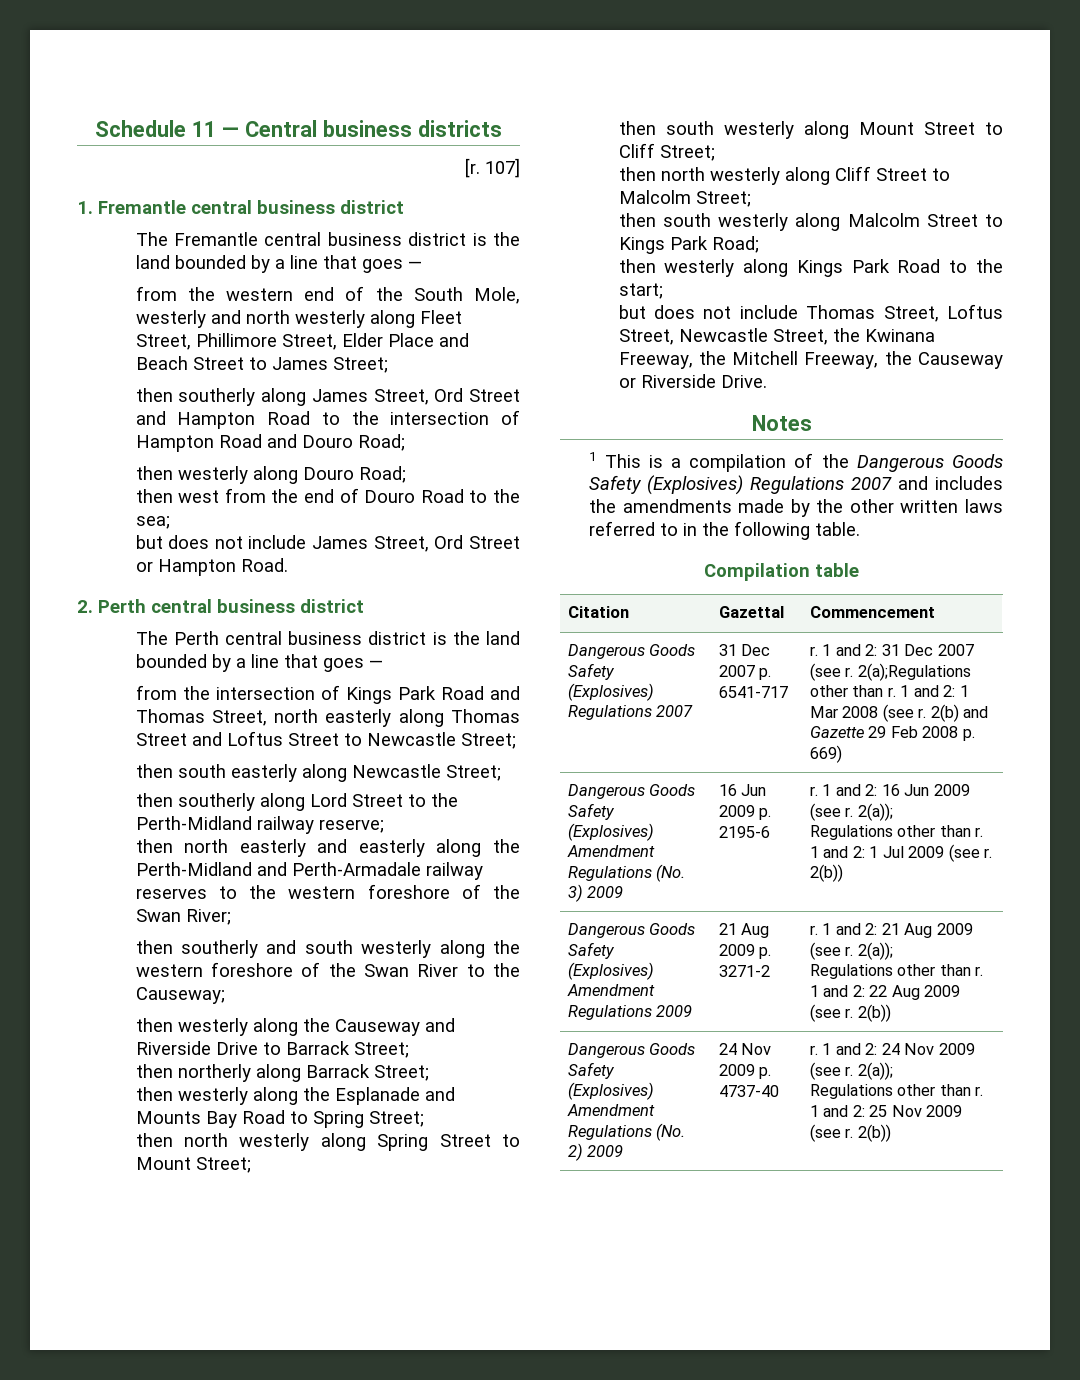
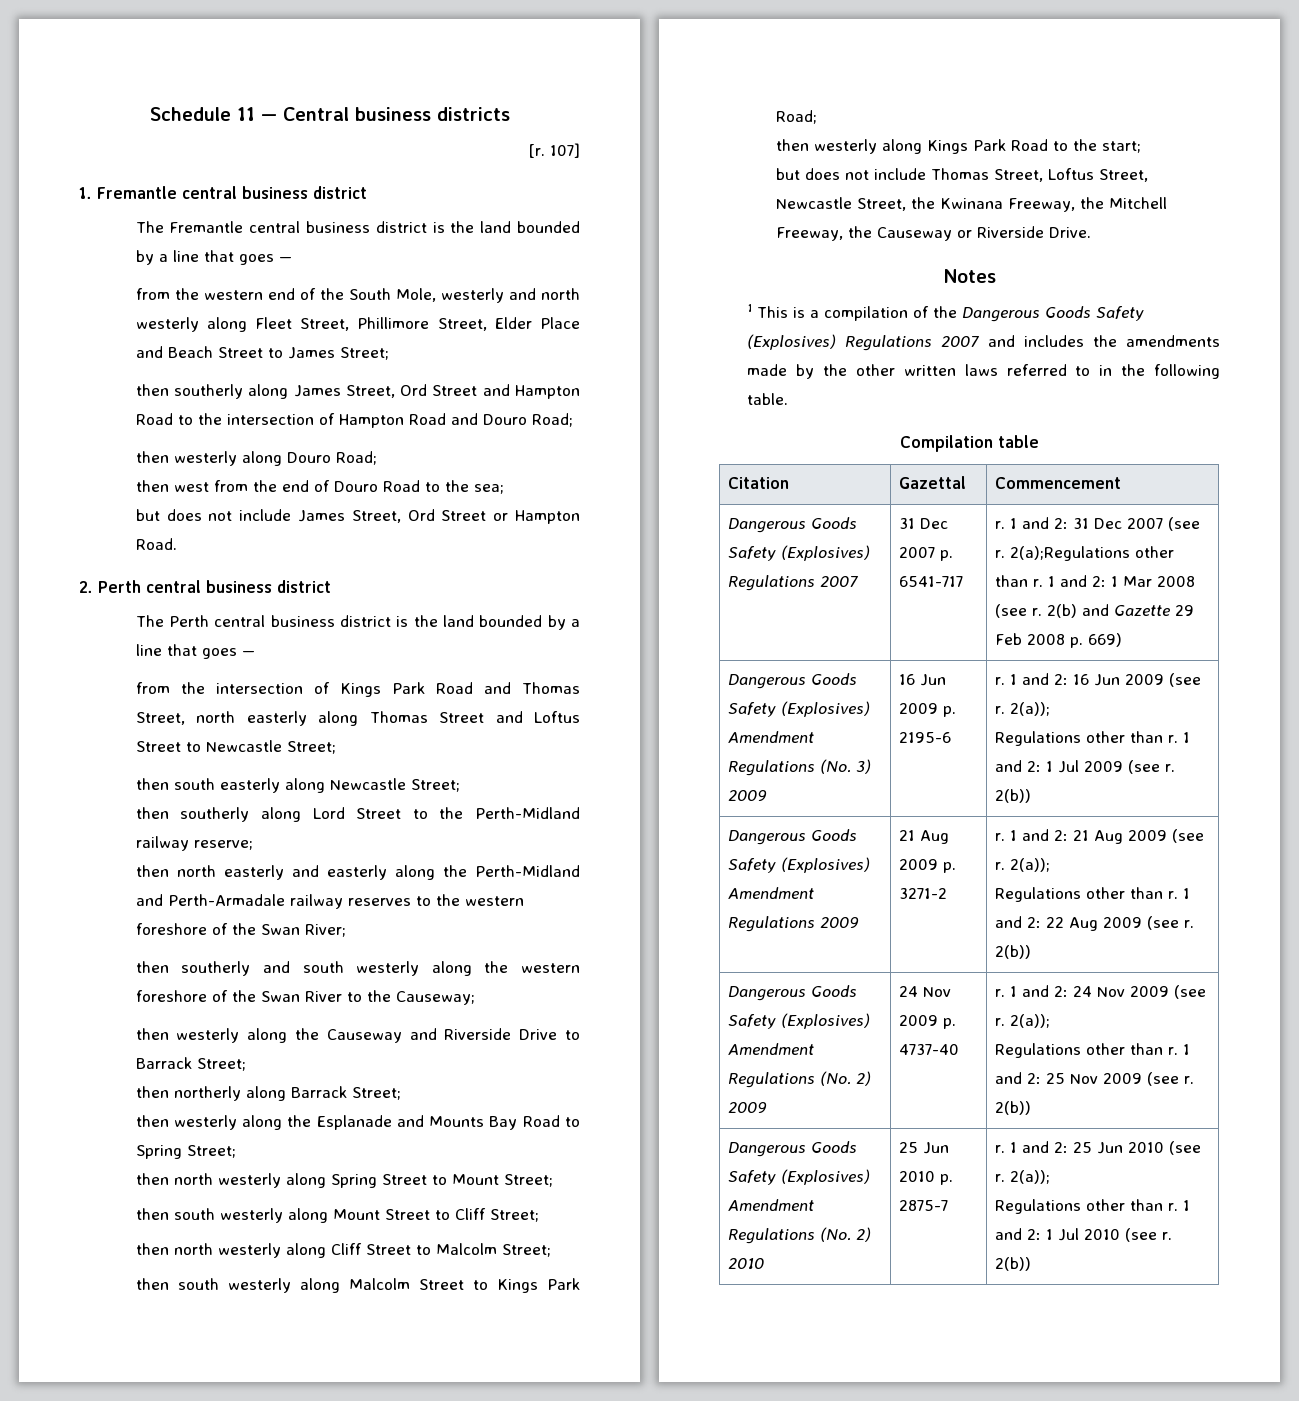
(891, 1133) none -> [728,1141,858,1157] [728,1169,871,1185] [728,1199,815,1211] [728,1227,872,1244] [728,1258,765,1269] [899,1142,950,1154] [899,1171,954,1185] [899,1200,949,1211] [995,1141,1202,1155] [995,1170,1051,1184] [995,1199,1191,1214] [995,1228,1173,1242] [995,1257,1032,1271] // Dangerous Goods Safety (Explosives) Amendment Regulations (No. 2) 2010 | 25 Jun 2010 p. 2875-7 | r. 1 and 2: 25 Jun 2010 (see r. 2(a)); // Regulations other than r. 1 and 2: 1 Jul 2010 (see r. 2(b))

